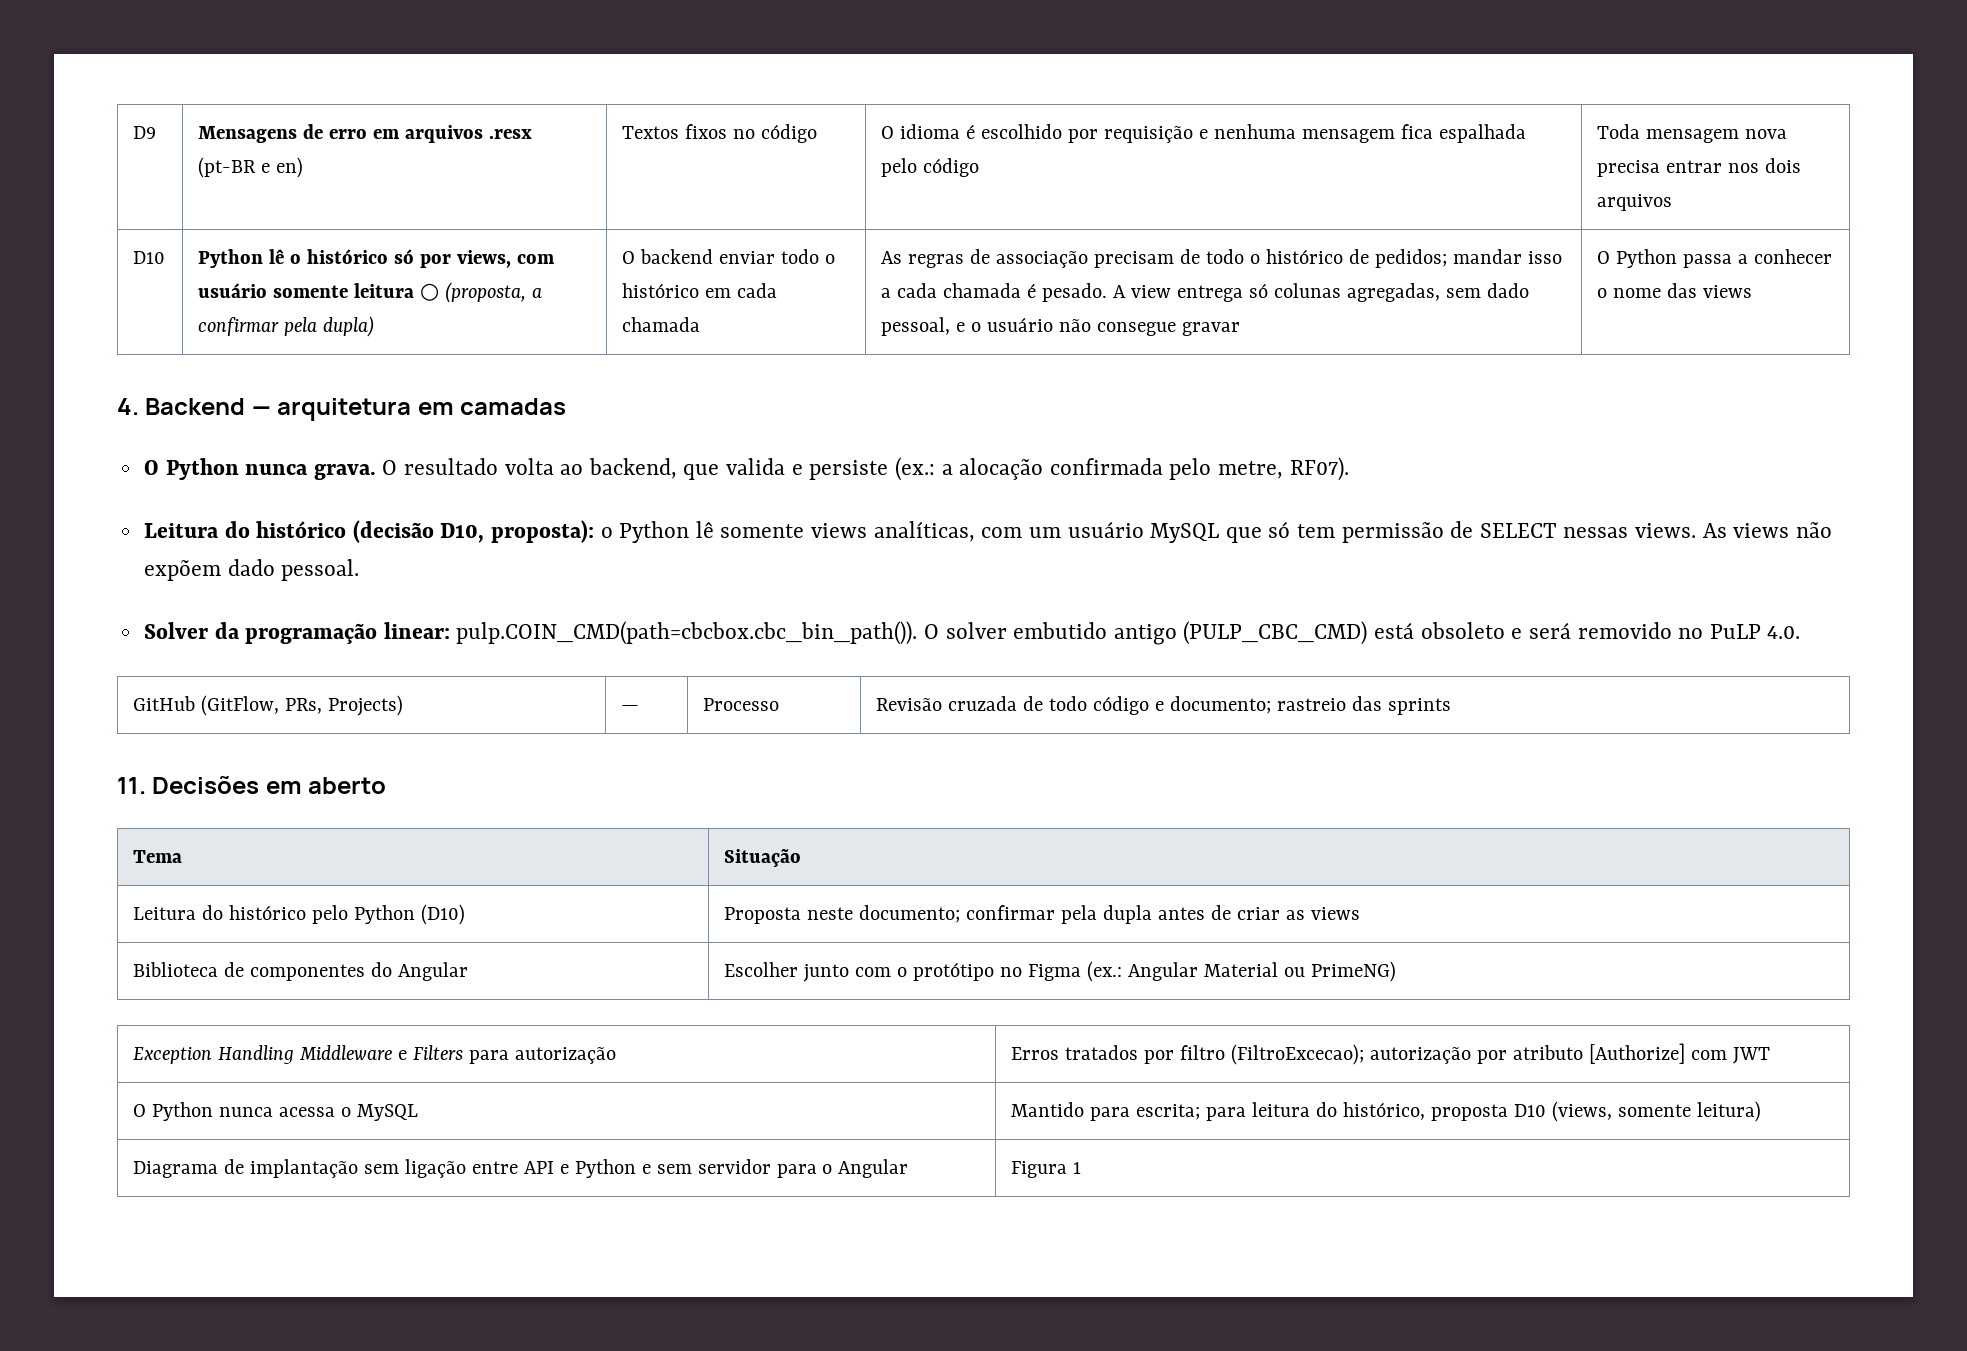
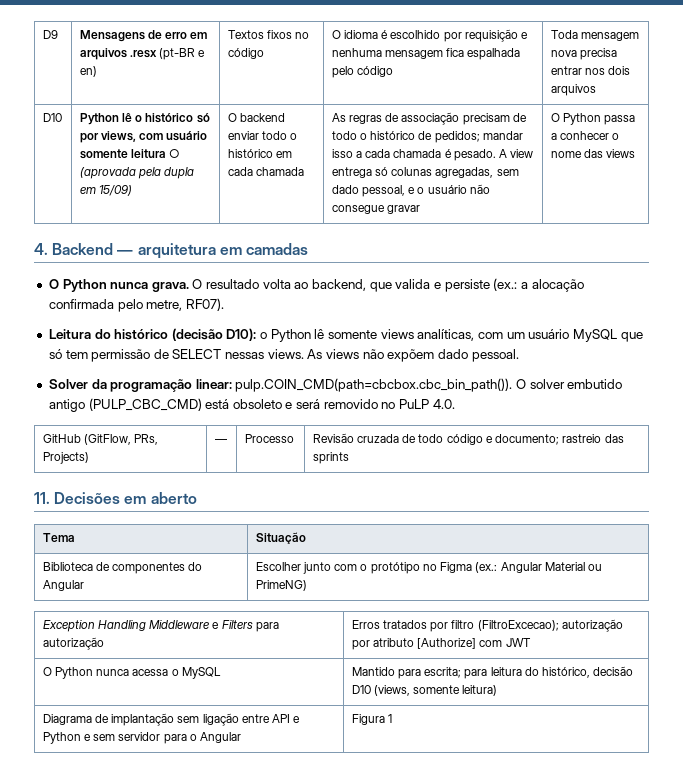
[445,282,542,303] [198,316,375,337] (proposta, a confirmar pela dupla) -> [79,167,195,179] [79,185,132,196] (aprovada pela dupla em 15/09)
[440,520,595,543] D10, proposta): -> [226,328,257,341] D10):
[133,904,465,925] [724,905,1360,924] // Leitura do histórico pelo Python (D10) | Proposta neste documento; confirmar pela dupla antes de criar as views -> (306, 538) none
[1430,1104,1508,1121] proposta -> [593,666,634,676] decisão

